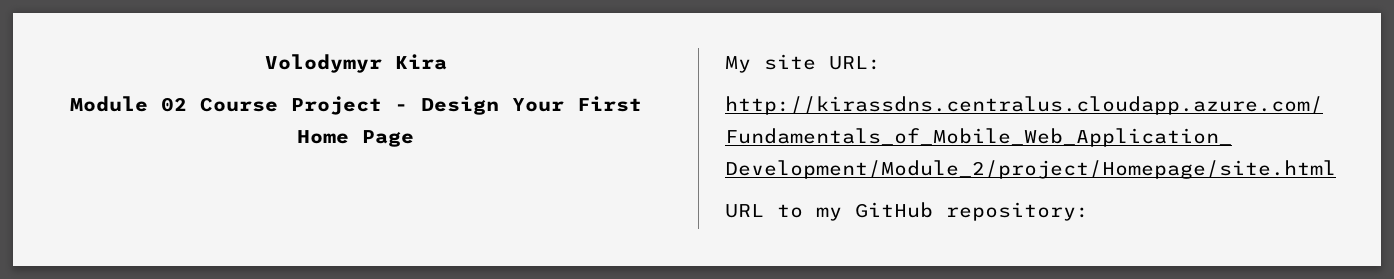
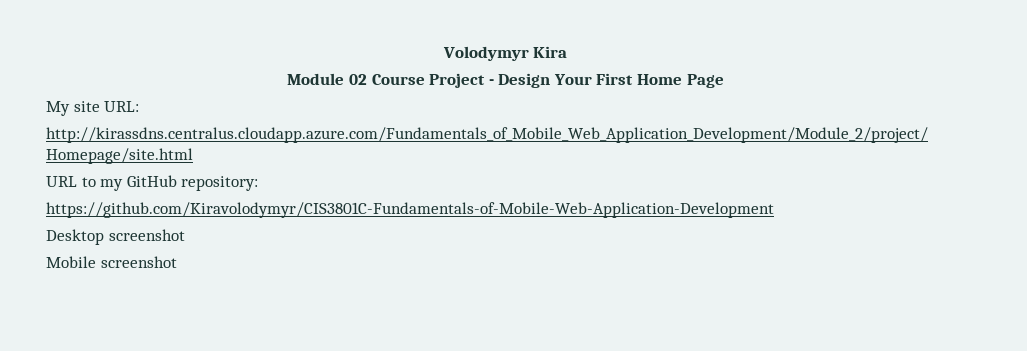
(1089, 211) none -> [46,202,774,218] [46,229,185,245] [46,256,177,268] // https://github.com/Kiravolodymyr/CIS3801C-Fundamentals-of-Mobile-Web-Application-Development // Desktop screenshot // Mobile screenshot

